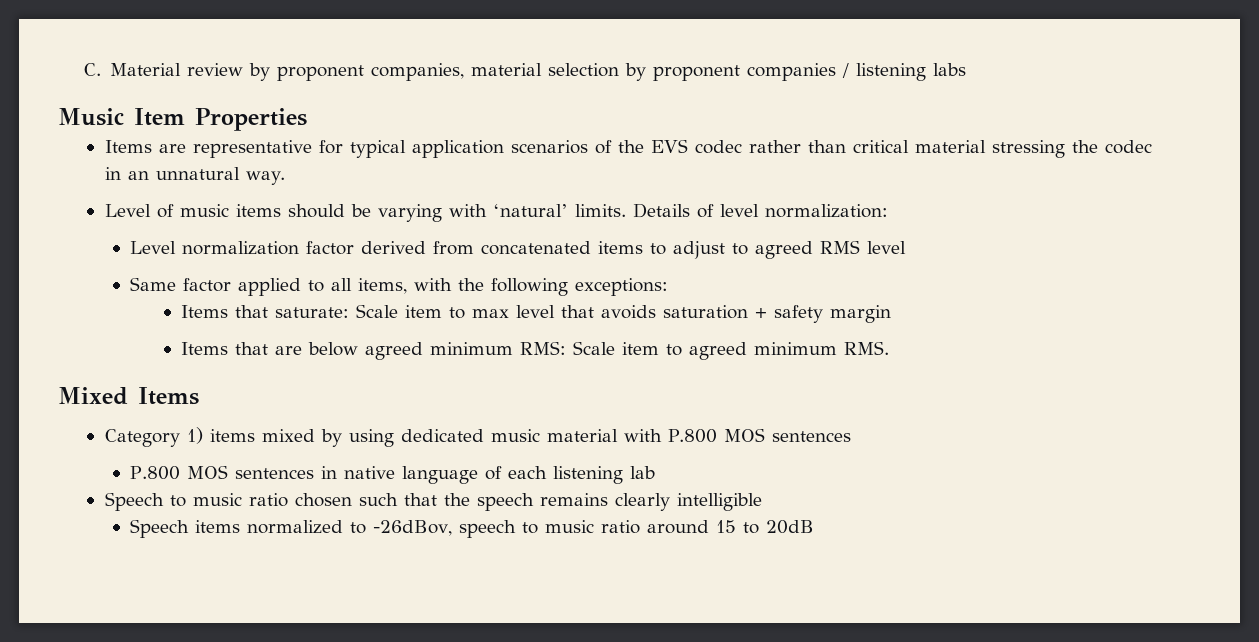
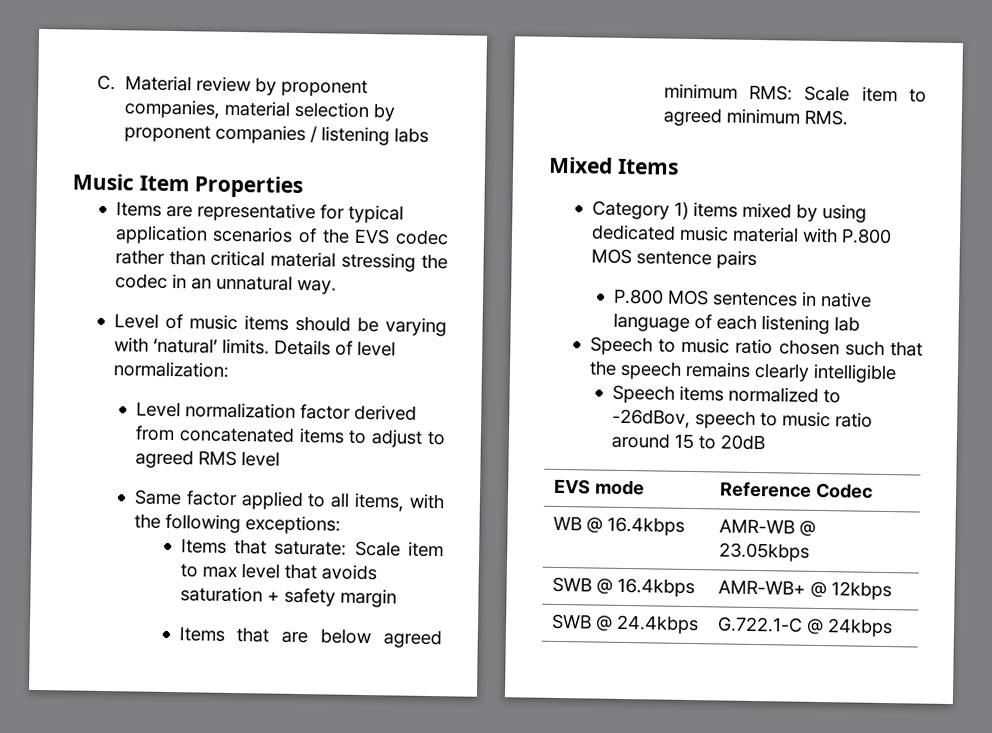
[772,431,852,442] sentences -> [635,250,757,269] sentence pairs
(815, 527) none -> [554,478,646,496] [720,481,874,499] [553,515,686,536] [719,518,817,536] [719,542,811,562] [552,576,696,598] [718,579,893,601] [551,613,700,635] [717,616,894,638] // EVS mode | Reference Codec // WB @ 16.4kbps | AMR-WB @ 23.05kbps // SWB @ 16.4kbps | AMR-WB+ @ 12kbps // SWB @ 24.4kbps | G.722.1-C @ 24kbps

